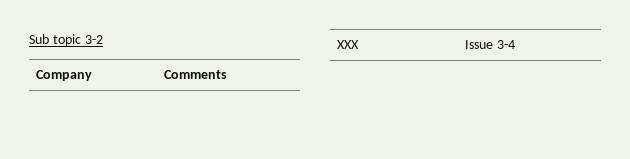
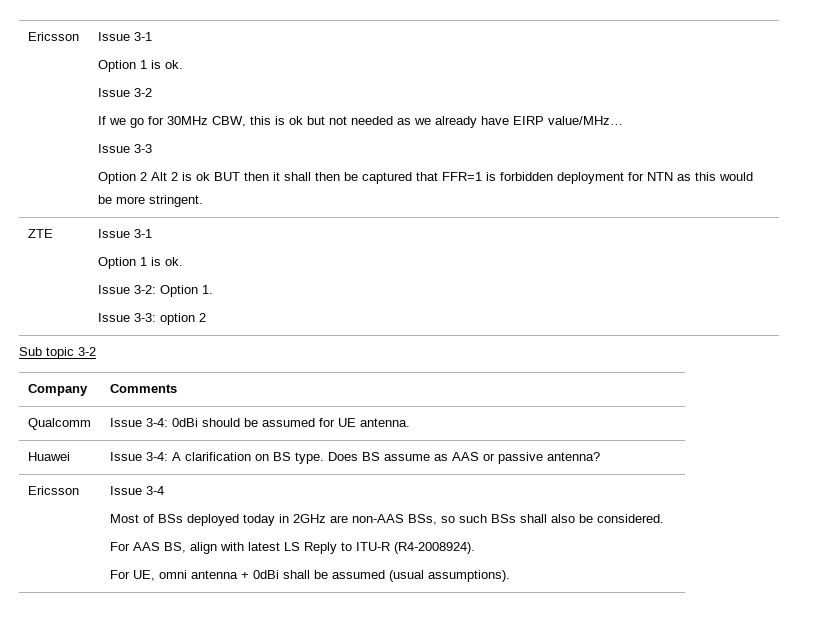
(29, 39) none -> [28,32,80,41] [98,32,153,41] [98,60,184,72] [98,88,153,97] [98,116,624,128] [98,144,153,153] [98,172,754,184] [98,195,204,207] [28,229,54,238] [98,229,153,238] [98,257,184,269] [98,285,214,297] [98,313,207,325] Ericsson | Issue 3-1 // Option 1 is ok. // Issue 3-2 // If we go for 30MHz CBW, this is ok but not needed as we already have EIRP value/MHz… // Issue 3-3 // Option 2 Alt 2 is ok BUT then it shall then be captured that FFR=1 is forbidden deployment for NTN as this would be more stringent. // ZTE | Issue 3-1 // Option 1 is ok. // Issue 3-2: Option 1. // Issue 3-3: option 2 //
[336,40,359,49] [464,40,515,49] XXX | Issue 3-4 -> [28,418,92,430] [110,418,411,427] [28,452,71,461] [110,452,601,464] [28,486,80,495] [110,486,165,495] [110,514,665,526] [110,542,476,554] [110,570,511,582] Qualcomm | Issue 3-4: 0dBi should be assumed for UE antenna. // Huawei | Issue 3-4: A clarification on BS type. Does BS assume as AAS or passive antenna? // Ericsson | Issue 3-4 // Most of BSs deployed today in 2GHz are non-AAS BSs, so such BSs shall also be considered. // For AAS BS, align with latest LS Reply to ITU-R (R4-2008924). // For UE, omni antenna + 0dBi shall be assumed (usual assumptions).

